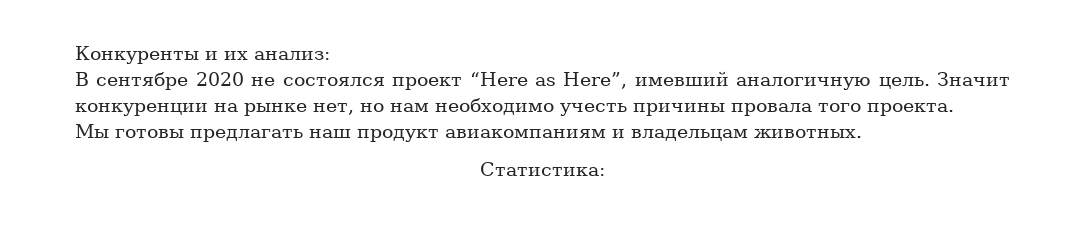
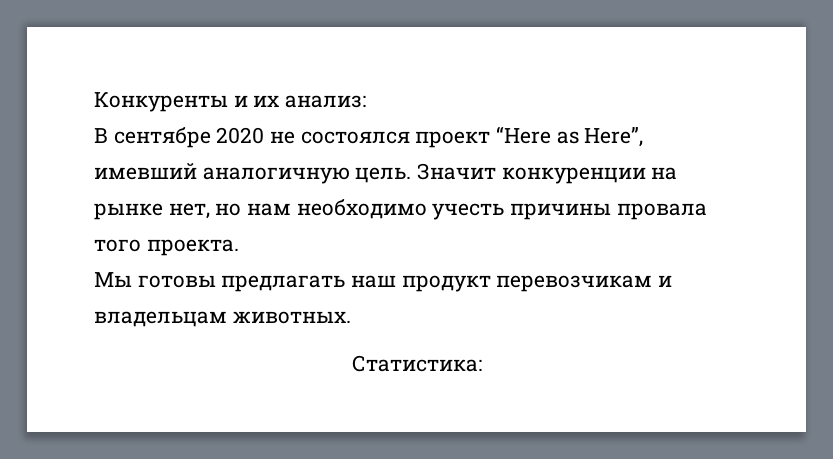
[445,129,606,138] авиакомпаниям -> [496,275,653,292] перевозчикам

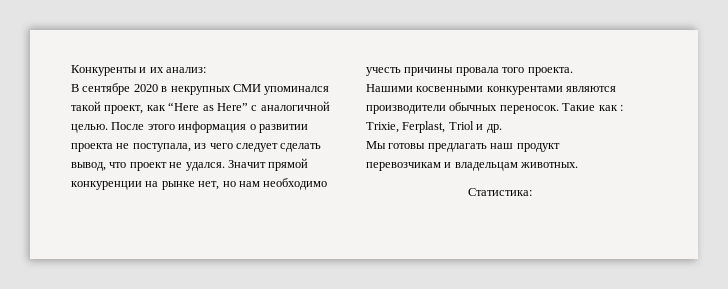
[270,126,644,148] [94,163,497,184] не состоялся проект “Here as Here”, имевший аналогичную цель. Значит -> [161,84,330,95] [71,101,330,114] [71,121,308,133] [71,143,322,152] [71,158,309,171] в некрупных СМИ упоминался такой проект, как “Here as Here” с аналогичной целью. После этого информация о развитии проекта не поступала, из чего следует сделать вывод, что проект не удался. Значит прямой
(239, 247) none -> [366,84,617,95] [366,102,623,114] [366,121,502,133] // Нашими косвенными конкурентами являются производители обычных переносок. Такие как : Trixie, Ferplast, Triol и др.

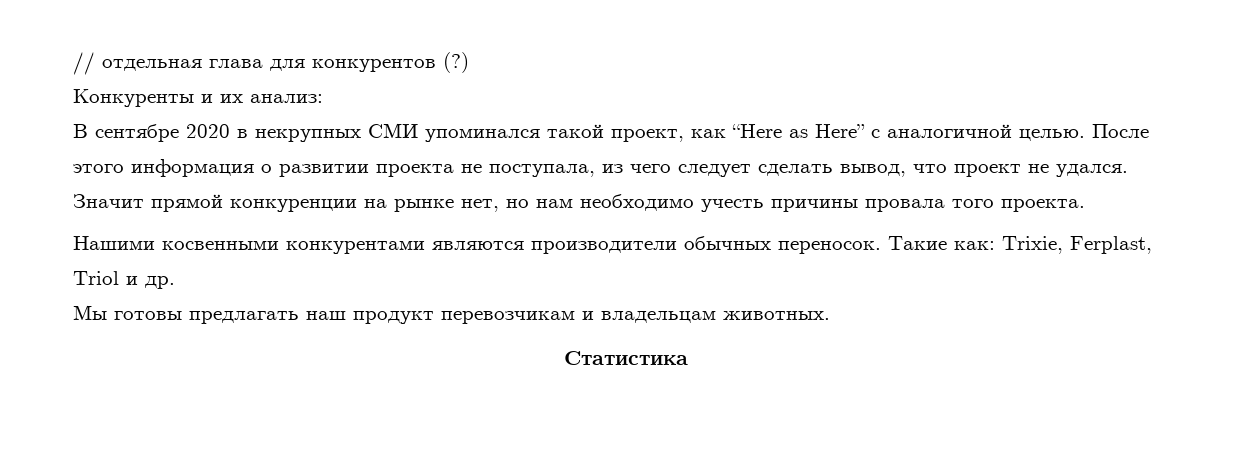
(71, 70) none -> [73,52,469,75] // отдельная глава для конкурентов (?) //
[598,105,623,111] как : -> [954,241,995,250] как:
[468,188,532,196] Статистика: -> [563,351,688,365] Статистика

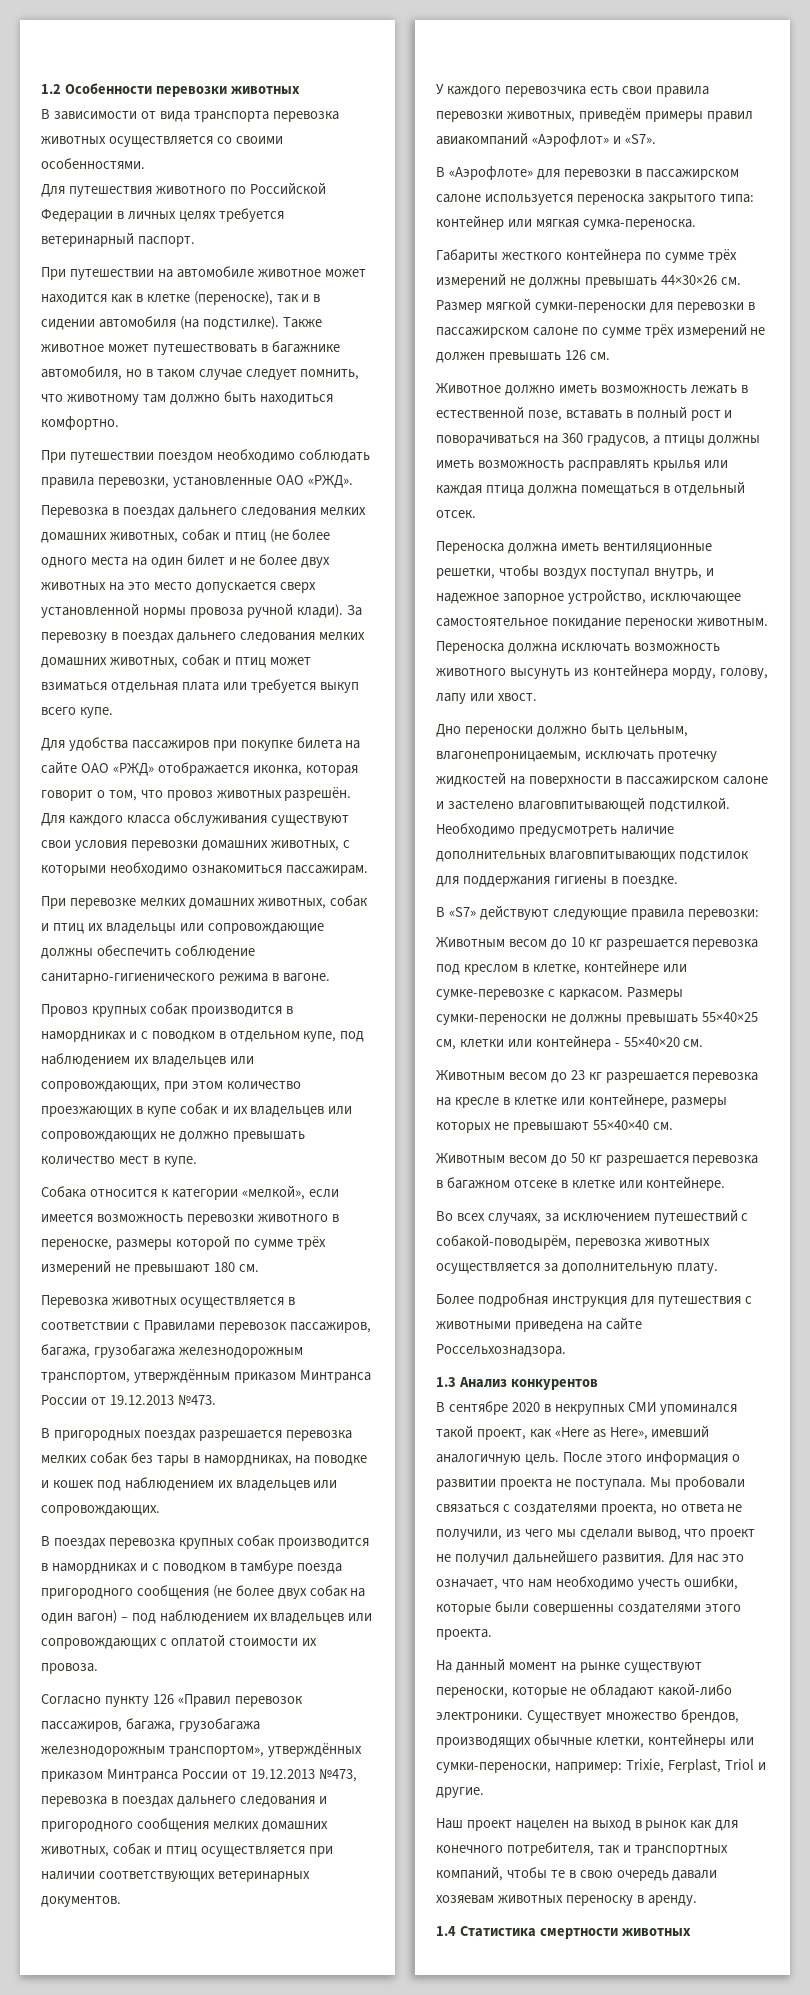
[73,52,469,75] [73,89,323,107] // отдельная глава для конкурентов (?) // Конкуренты и их анализ: -> [41,83,300,97] [41,109,339,122] [41,136,283,147] [41,158,145,169] [41,182,326,197] [41,208,284,222] [41,232,195,247] [41,266,366,280] [41,291,321,305] [41,316,322,330] [41,341,340,355] [41,366,360,380] [41,391,333,405] [41,416,119,430] [41,449,370,463] [41,475,353,488] [41,505,366,518] [41,529,331,543] [41,554,331,568] [41,582,316,593] [41,603,362,618] [41,632,365,643] [41,654,311,668] [41,679,359,693] [41,707,113,718] [41,737,361,751] [41,761,358,776] [41,787,352,801] [41,812,349,826] [41,840,350,851] [41,862,368,876] [41,895,368,909] [41,923,324,934] [41,945,255,959] [41,973,330,984] [41,1003,293,1017] [41,1031,365,1042] [41,1053,254,1067] [41,1081,301,1092] [41,1103,353,1117] [41,1131,305,1142] [41,1156,197,1167] [41,1185,339,1200] [41,1214,339,1225] [41,1235,326,1250] [41,1260,259,1275] [41,1295,295,1308] [41,1320,371,1333] [41,1344,303,1358] [41,1369,371,1383] [41,1395,216,1406] [41,1428,352,1441] [41,1452,368,1466] [41,1477,338,1491] [41,1505,160,1516] [41,1535,369,1549] [41,1560,343,1574] [41,1585,366,1599] [41,1610,373,1624] [41,1634,317,1649] [41,1663,98,1674] [41,1694,303,1707] [41,1718,260,1732] [41,1743,362,1757] [41,1769,357,1782] [41,1796,327,1807] [41,1818,328,1832] [41,1843,333,1857] [41,1871,310,1882] [41,1896,121,1907] [436,84,709,97] [436,108,753,122] [436,132,656,147] [436,166,739,180] [436,194,754,205] [436,215,696,230] [436,248,737,263] [436,273,741,288] [436,298,755,313] [436,323,766,338] [436,350,610,363] [436,383,748,396] [436,406,733,421] [436,433,761,446] [436,460,728,471] [436,481,745,496] [436,510,476,518] [436,541,712,554] [436,565,714,579] [436,589,741,604] [436,618,768,629] [436,641,720,654] [436,664,768,679] [436,693,537,704] [436,723,688,737] [436,751,717,762] [436,772,768,787] [436,797,730,812] [436,823,674,837] [436,851,749,862] [436,876,678,887] [436,905,759,920] [436,937,759,950] [436,960,687,975] [436,987,683,1000] [436,1012,758,1025] [436,1035,704,1050] [436,1070,759,1083] [436,1093,728,1108] [436,1120,673,1133] [436,1153,759,1166] [436,1176,726,1191] [436,1209,749,1224] [436,1234,710,1249] [436,1263,718,1274] [436,1293,752,1307] [436,1317,642,1332] [436,1344,566,1357] [436,1377,598,1390] 1.2 Особенности перевозки животных // В зависимости от вида транспорта перевозка животных осуществляется со своими особенностями. // Для путешествия животного по Российской Федерации в личных целях требуется ветеринарный паспорт. // При путешествии на автомобиле животное может находится как в клетке (переноске), так и в сидении автомобиля (на подстилке). Также животное может путешествовать в багажнике автомобиля, но в таком случае следует помнить, что животному там должно быть находиться комфортно. // При путешествии поездом необходимо соблюдать правила перевозки, установленные ОАО «РЖД». // Перевозка в поездах дальнего следования мелких домашних животных, собак и птиц (не более одного места на один билет и не более двух животных на это место допускается сверх установленной нормы провоза ручной клади). За перевозку в поездах дальнего следования мелких домашних животных, собак и птиц может взиматься отдельная плата или требуется выкуп всего купе. // Для удобства пассажиров при покупке билета на сайте ОАО «РЖД» отображается иконка, которая говорит о том, что провоз животных разрешён. Для каждого класса обслуживания существуют свои условия перевозки домашних животных, с которыми необходимо ознакомиться пассажирам. // При перевозке мелких домашних животных, собак и птиц их владельцы или сопровождающие должны обеспечить соблюдение санитарно-гигиенического режима в вагоне. // Провоз крупных собак производится в намордниках и с поводком в отдельном купе, под наблюдением их владельцев или сопровождающих, при этом количество проезжающих в купе собак и их владельцев или сопровождающих не должно превышать количество мест в купе. // Собака относится к категории «мелкой», если имеется возможность перевозки животного в переноске, размеры которой по сумме трёх измерений не превышают 180 см. // Перевозка животных осуществляется в соответствии с Правилами перевозок пассажиров, багажа, грузобагажа железнодорожным транспортом, утверждённым приказом Минтранса России от 19.12.2013 №473. // В пригородных поездах разрешается перевозка мелких собак без тары в намордниках, на поводке и кошек под наблюдением их владельцев или сопровождающих. // В поездах перевозка крупных собак производится в намордниках и с поводком в тамбуре поезда пригородного сообщения (не более двух собак на один вагон) – под наблюдением их владельцев или сопровождающих с оплатой стоимости их провоза. // Согласно пункту 126 «Правил перевозок пассажиров, багажа, грузобагажа железнодорожным транспортом», утверждённых приказом Минтранса России от 19.12.2013 №473, перевозка в поездах дальнего следования и пригородного сообщения мелких домашних животных, собак и птиц осуществляется при наличии соответствующих ветеринарных документов. // У каждого перевозчика есть свои правила перевозки животных, приведём примеры правил авиакомпаний «Аэрофлот» и «S7». // В «Аэрофлоте» для перевозки в пассажирском салоне используется переноска закрытого типа: контейнер или мягкая сумка-переноска. // Габариты жесткого контейнера по сумме трёх измерений не должны превышать 44×30×26 см. Размер мягкой сумки-переноски для перевозки в пассажирском салоне по сумме трёх измерений не должен превышать 126 см. // Животное должно иметь возможность лежать в естественной позе, вставать в полный рост и поворачиваться на 360 градусов, а птицы должны иметь возможность расправлять крылья или каждая птица должна помещаться в отдельный отсек. // Переноска должна иметь вентиляционные решетки, чтобы воздух поступал внутрь, и надежное запорное устройство, исключающее самостоятельное покидание переноски животным. Переноска должна исключать возможность животного высунуть из контейнера морду, голову, лапу или хвост. // Дно переноски должно быть цельным, влагонепроницаемым, исключать протечку жидкостей на поверхности в пассажирском салоне и застелено влаговпитывающей подстилкой. Необходимо предусмотреть наличие дополнительных влаговпитывающих подстилок для поддержания гигиены в поездке. // В «S7» действуют следующие правила перевозки: // Животным весом до 10 кг разрешается перевозка под креслом в клетке, контейнере или сумке-перевозке с каркасом. Размеры сумки-переноски не должны превышать 55×40×25 см, клетки или контейнера - 55×40×20 см. // Животным весом до 23 кг разрешается перевозка на кресле в клетке или контейнере, размеры которых не превышают 55×40×40 см. // Животным весом до 50 кг разрешается перевозка в багажном отсеке в клетке или контейнере. // Во всех случаях, за исключением путешествий с собакой-поводырём, перевозка животных осуществляется за дополнительную плату. // Более подробная инструкция для путешествия с животными приведена на сайте Россельхознадзора. // 1.3 Анализ конкурентов
[732,124,1085,141] “Here as Here” с аналогичной целью. -> [554,1425,710,1440] [436,1454,559,1465] «Here as Here», имевший аналогичную цель.
[489,164,1128,177] [73,194,1085,212] [73,236,1152,254] [73,271,175,289] [73,305,830,324] [563,351,688,365] поступала, из чего следует сделать вывод, что проект не удался. Значит прямой конкуренции на рынке нет, но нам необходимо учесть причины провала того проекта. // Нашими косвенными конкурентами являются производители обычных переносок. Такие как: Trixie, Ferplast, Triol и др. // Мы готовы предлагать наш продукт перевозчикам и владельцам животных. // Статистика -> [574,1476,745,1490] [436,1504,743,1515] [436,1529,756,1540] [436,1550,745,1565] [436,1576,738,1590] [436,1601,741,1615] [436,1629,492,1640] [436,1658,702,1673] [436,1683,732,1698] [436,1709,739,1723] [436,1733,754,1748] [436,1759,766,1773] [436,1787,484,1798] [436,1818,739,1831] [436,1842,728,1856] [436,1866,718,1881] [436,1895,697,1906] [436,1926,691,1939] поступала. Мы пробовали связаться с создателями проекта, но ответа не получили, из чего мы сделали вывод, что проект не получил дальнейшего развития. Для нас это означает, что нам необходимо учесть ошибки, которые были совершенны создателями этого проекта. // На данный момент на рынке существуют переноски, которые не обладают какой-либо электроники. Существует множество брендов, производящих обычные клетки, контейнеры или сумки-переноски, например: Trixie, Ferplast, Triol и другие. // Наш проект нацелен на выход в рынок как для конечного потребителя, так и транспортных компаний, чтобы те в свою очередь давали хозяевам животных переноску в аренду. // 1.4 Статистика смертности животных

